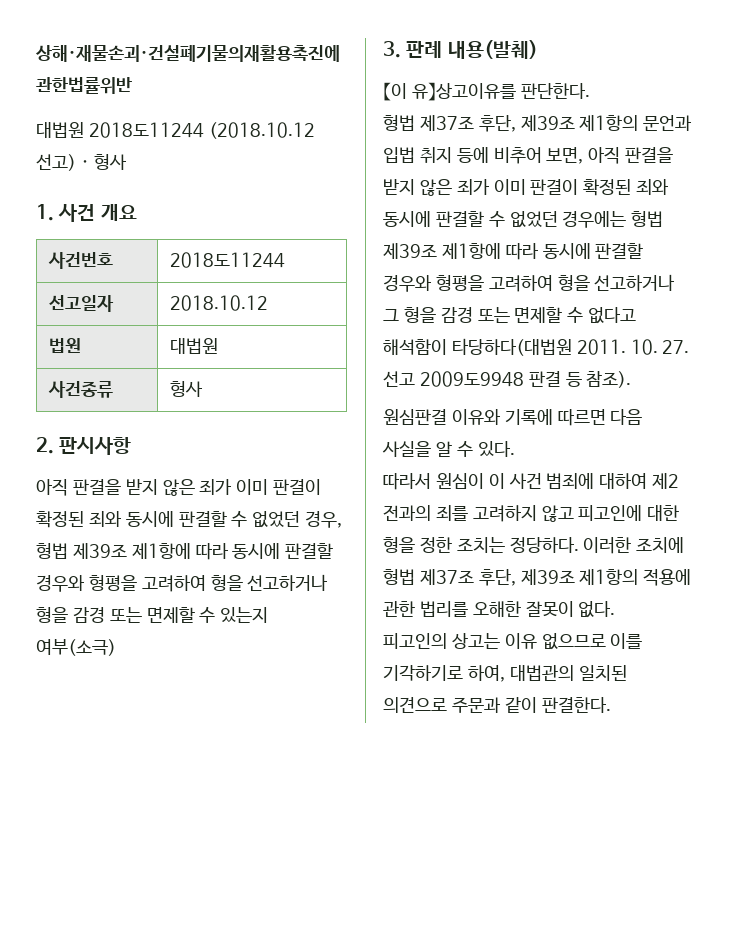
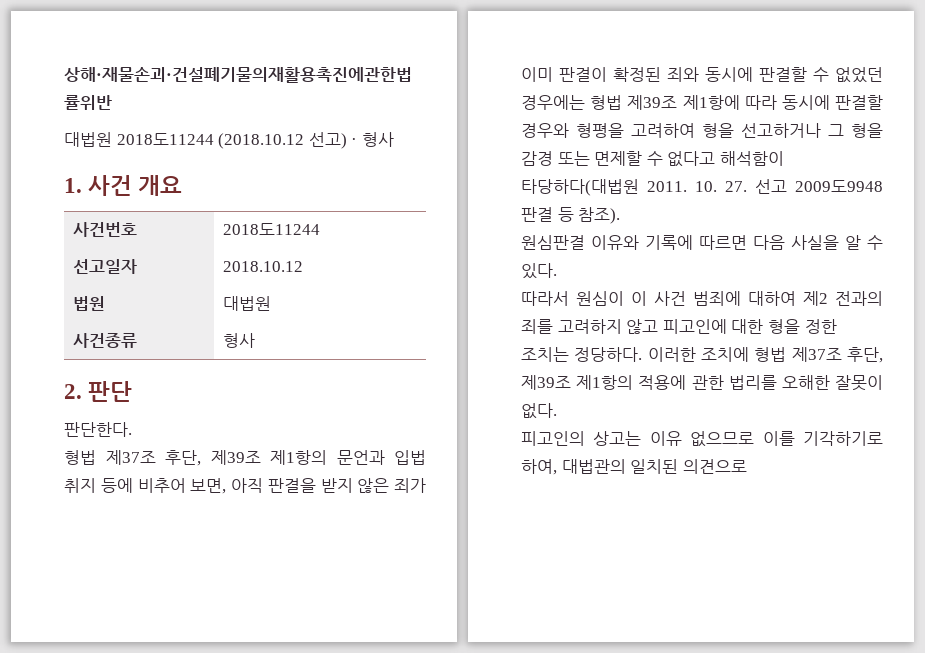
[59,437,132,455] [36,479,322,496] [36,511,343,528] [36,543,334,560] [36,574,329,592] [36,607,269,623] [36,639,116,656] [383,40,538,59] [383,82,516,101] 판시사항 // 아직 판결을 받지 않은 죄가 이미 판결이 확정된 죄와 동시에 판결할 수 없었던 경우, 형법 제39조 제1항에 따라 동시에 판결할 경우와 형평을 고려하여 형을 선고하거나 형을 감경 또는 면제할 수 있는지 여부(소극) // 3. 판례 내용(발췌) // 【이 유】상고이유를 -> [88,381,133,402] 판단 //
[451,697,611,713] 주문과 같이 판결한다. -> (747, 466) none

